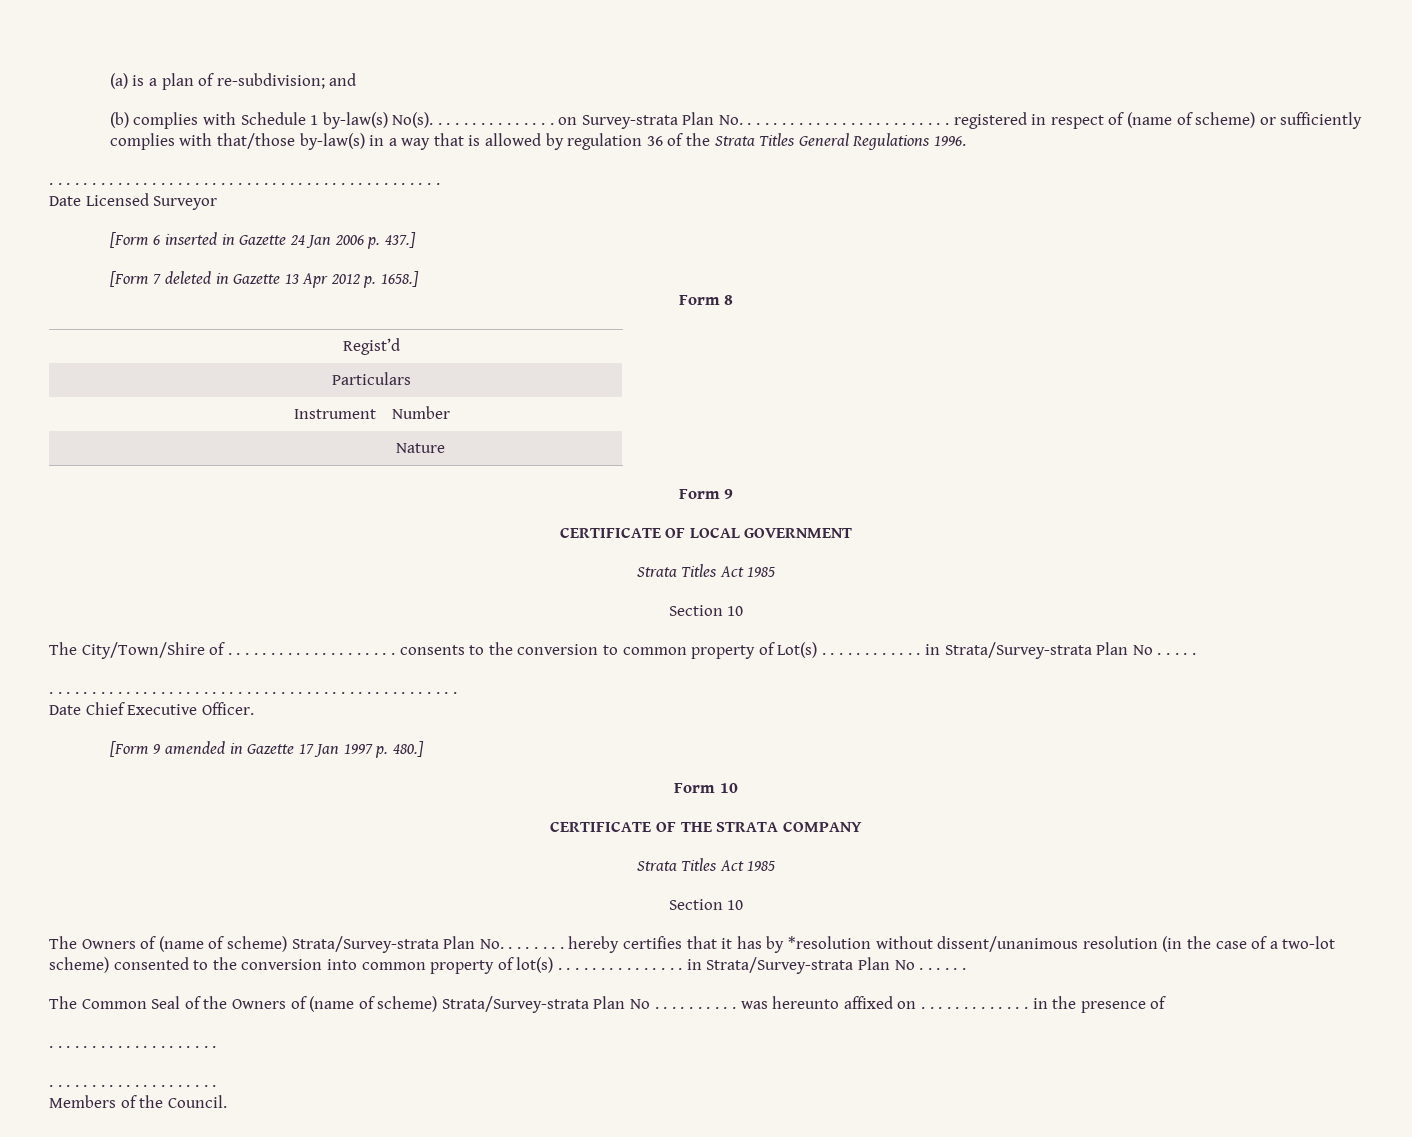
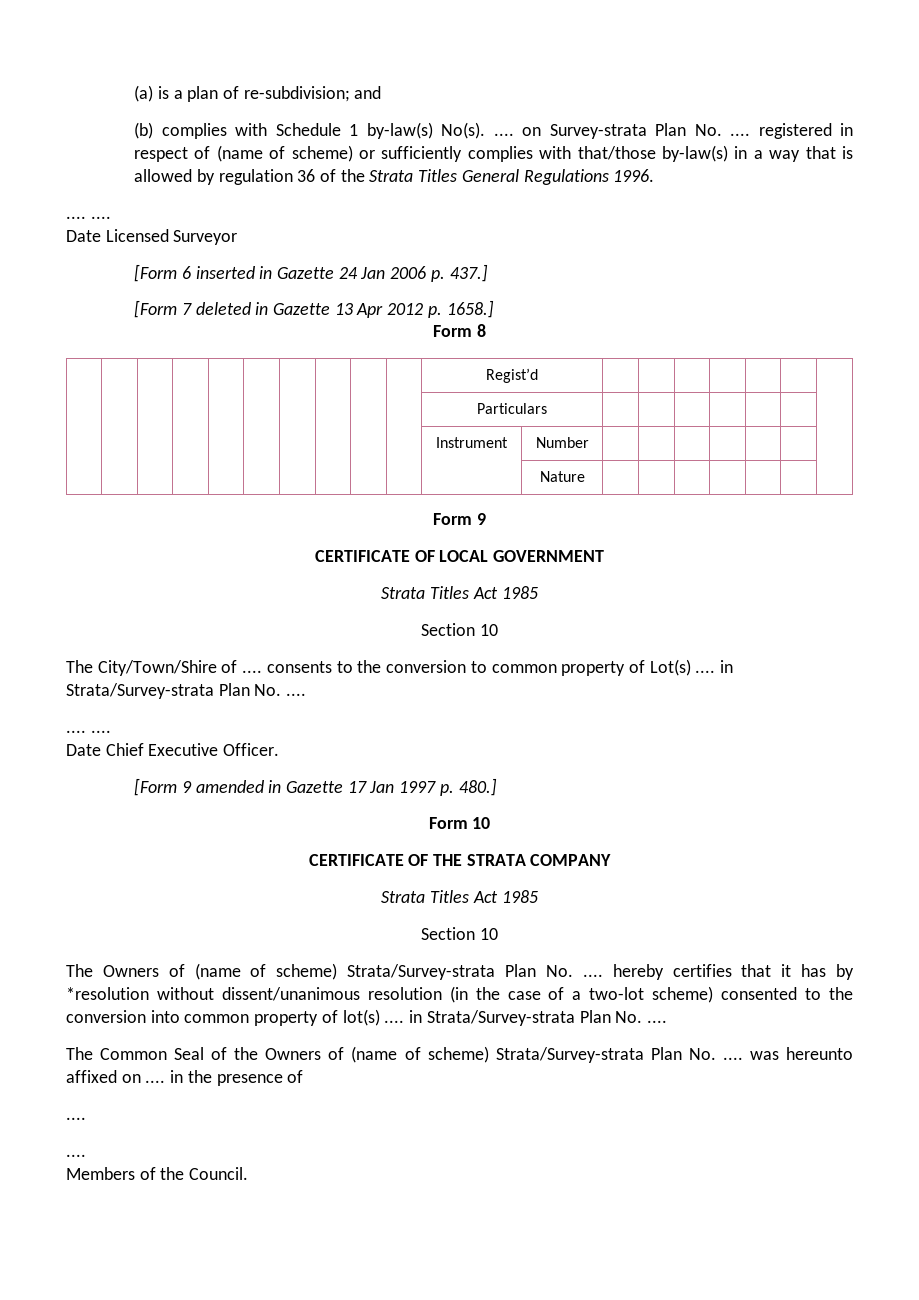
[437,112,950,129] . . . . . . . . . . . . . . on Survey-strata Plan No. . . . . . . . . . . . . . . . . . . . . . . . . -> [493,123,751,139] .... on Survey-strata Plan No. ....
[49,183,440,185] . . . . . . . . . . . . . . . . . . . . . . . . . . . . . . . . . . . . . . . . . . . . . . -> [66,216,111,219] .... ....
[227,653,395,655] . . . . . . . . . . . . . . . . . . . . -> [242,670,263,673] ....
[821,642,1196,659] [49,692,457,694] . . . . . . . . . . . . in Strata/Survey-strata Plan No . . . . . // . . . . . . . . . . . . . . . . . . . . . . . . . . . . . . . . . . . . . . . . . . . . . . . . -> [695,660,734,673] [66,683,307,699] [66,730,111,733] .... in Strata/Survey-strata Plan No. .... // .... ....
[508,947,564,949] . . . . . . . -> [582,974,603,977] ....
[557,957,967,974] . . . . . . . . . . . . . . . in Strata/Survey-strata Plan No . . . . . . -> [384,1010,667,1026] .... in Strata/Survey-strata Plan No. ....
[630,996,1167,1013] [49,1046,217,1048] [49,1085,217,1087] No . . . . . . . . . . was hereunto affixed on . . . . . . . . . . . . . in the presence of // . . . . . . . . . . . . . . . . . . . . // . . . . . . . . . . . . . . . . . . . . -> [688,1047,854,1060] [66,1070,304,1086] [66,1117,86,1120] [66,1154,86,1157] No. .... was hereunto affixed on .... in the presence of // .... // ....

